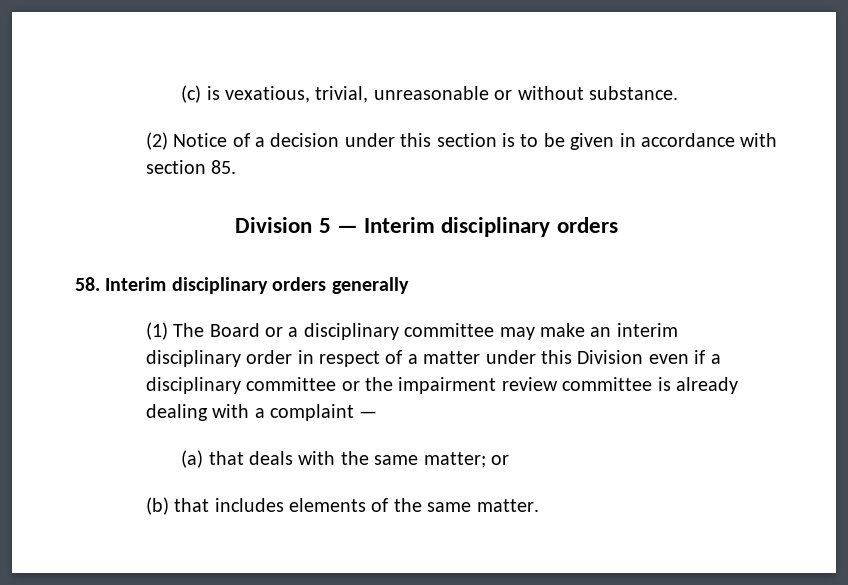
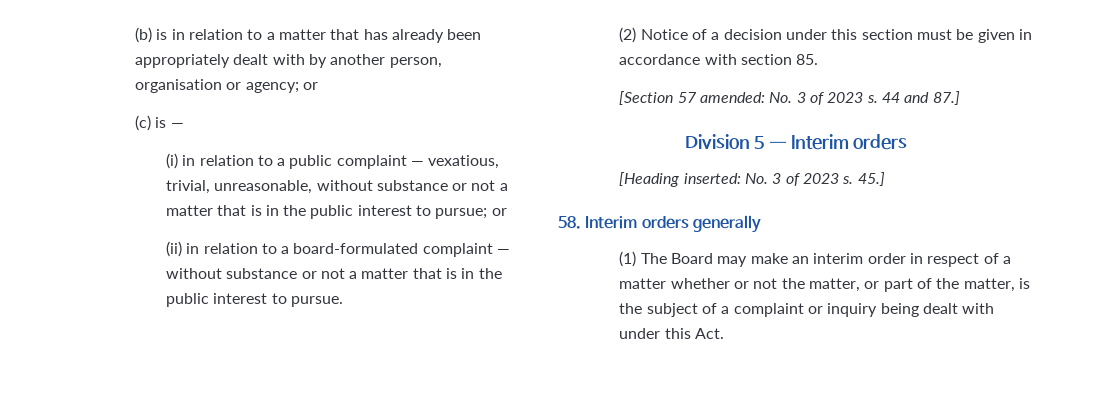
[181,85,678,103] (c) is vexatious, trivial, unreasonable or without substance. -> [135,27,482,43] [135,54,442,68] [135,79,319,93] [135,115,184,131] [165,153,500,169] [165,180,508,194] [165,205,507,219] [165,241,511,257] [165,268,502,279] [165,293,343,307] (b) is in relation to a matter that has already been appropriately dealt with by another person, organisation or agency; or // (c) is — // (i) in relation to a public complaint — vexatious, trivial, unreasonable, without substance or not a matter that is in the public interest to pursue; or // (ii) in relation to a board-formulated complaint — without substance or not a matter that is in the public interest to pursue.
[501,133,539,147] is to -> [916,29,952,40] must
(237, 167) none -> [619,91,960,105] // [Section 57 amended: No. 3 of 2023 s. 44 and 87.]
[441,217,618,237] disciplinary orders -> [853,134,908,150] [619,172,885,187] orders // [Heading inserted: No. 3 of 2023 s. 45.]
[171,277,268,294] disciplinary -> (638, 222) none
[264,323,495,340] or a disciplinary committee -> (714, 258) none
[145,350,241,367] disciplinary -> (864, 258) none
[485,350,721,364] [145,377,738,394] [145,404,378,421] [181,450,509,468] [145,497,539,515] under this Division even if a disciplinary committee or the impairment review committee is already dealing with a complaint — // (a) that deals with the same matter; or // (b) that includes elements of the same matter. -> [670,278,1030,292] [619,303,995,317] [619,328,725,339] whether or not the matter, or part of the matter, is the subject of a complaint or inquiry being dealt with under this Act.

